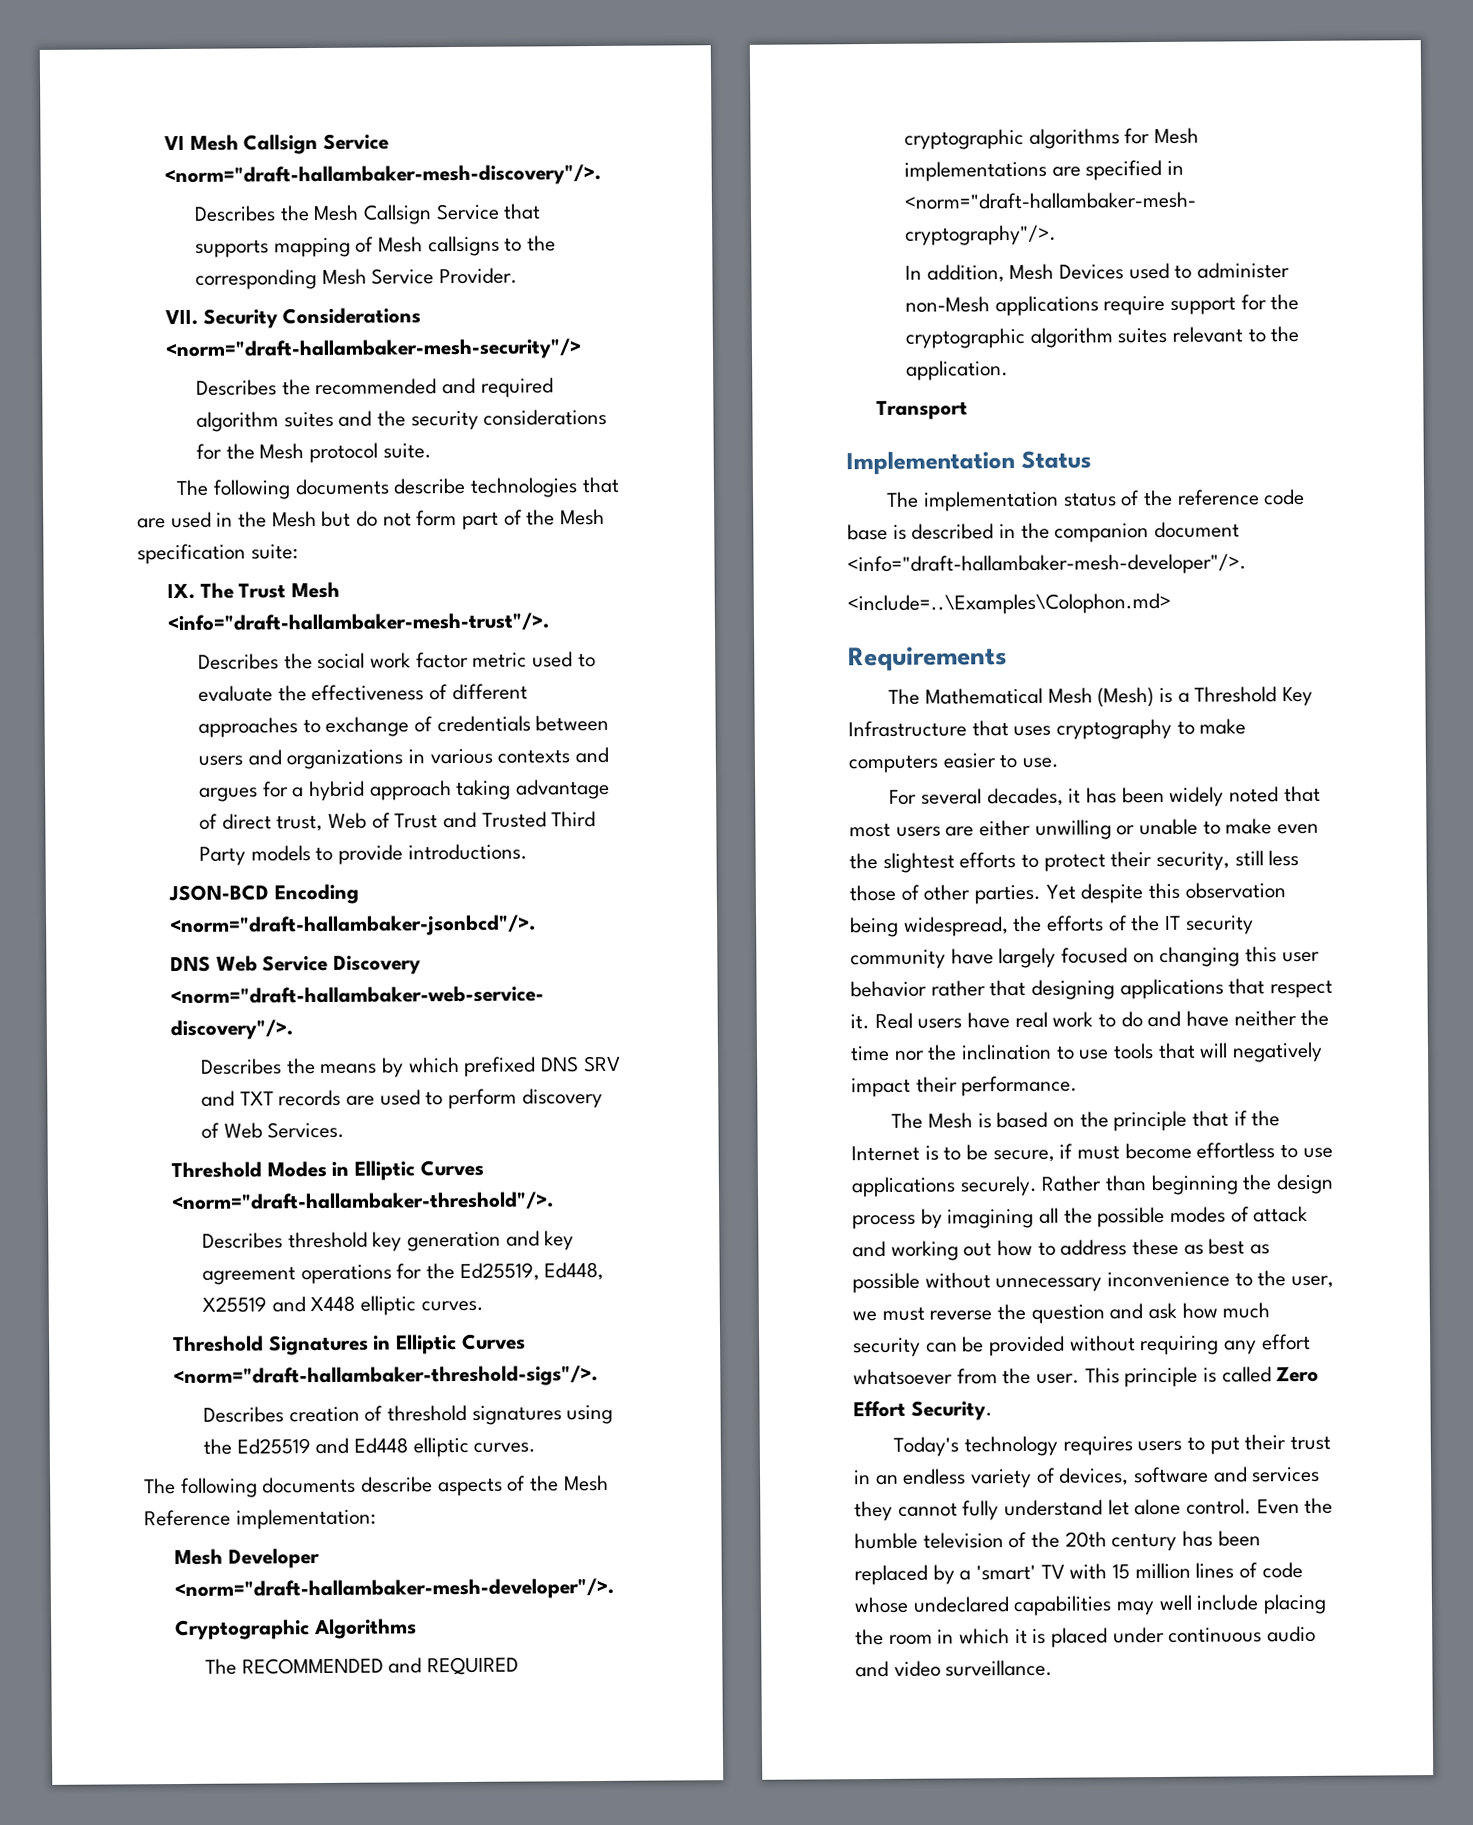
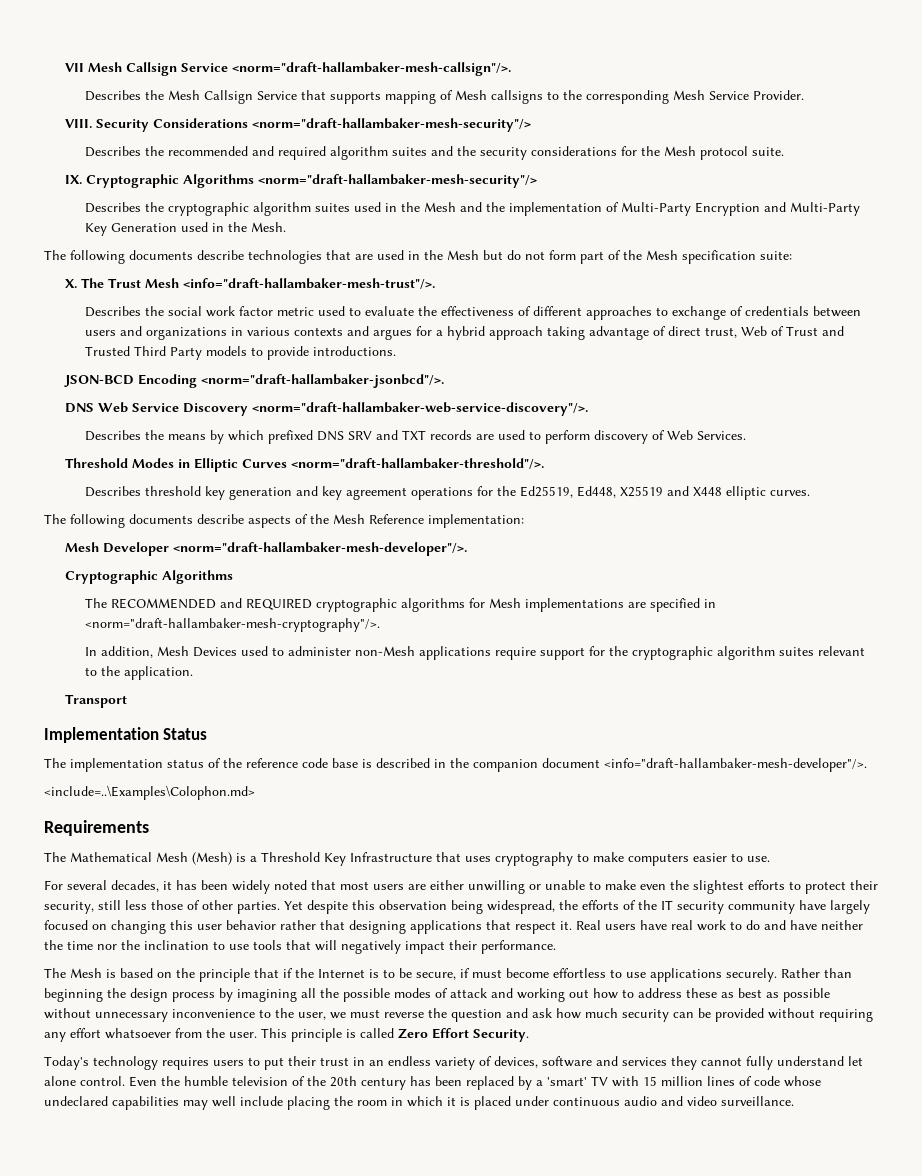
[164,133,390,155] [164,163,602,188] VI Mesh Callsign Service <norm="draft-hallambaker-mesh-discovery"/>. -> [64,62,511,76] VII Mesh Callsign Service <norm="draft-hallambaker-mesh-callsign"/>.
[165,309,199,326] VII. -> [64,119,92,128] VIII.
(432, 451) none -> [64,174,537,188] [85,202,861,216] [85,222,287,236] // IX. Cryptographic Algorithms <norm="draft-hallambaker-mesh-security"/> // Describes the cryptographic algorithm suites used in the Mesh and the implementation of Multi-Party Encryption and Multi-Party Key Generation used in the Mesh.
[167,583,196,600] IX. -> [64,279,77,288] X.
[173,1333,526,1356] [173,1365,599,1389] [203,1404,614,1425] [203,1436,537,1458] // Threshold Signatures in Elliptic Curves <norm="draft-hallambaker-threshold-sigs"/>. // Describes creation of threshold signatures using the Ed25519 and Ed448 elliptic curves. -> (811, 493) none

